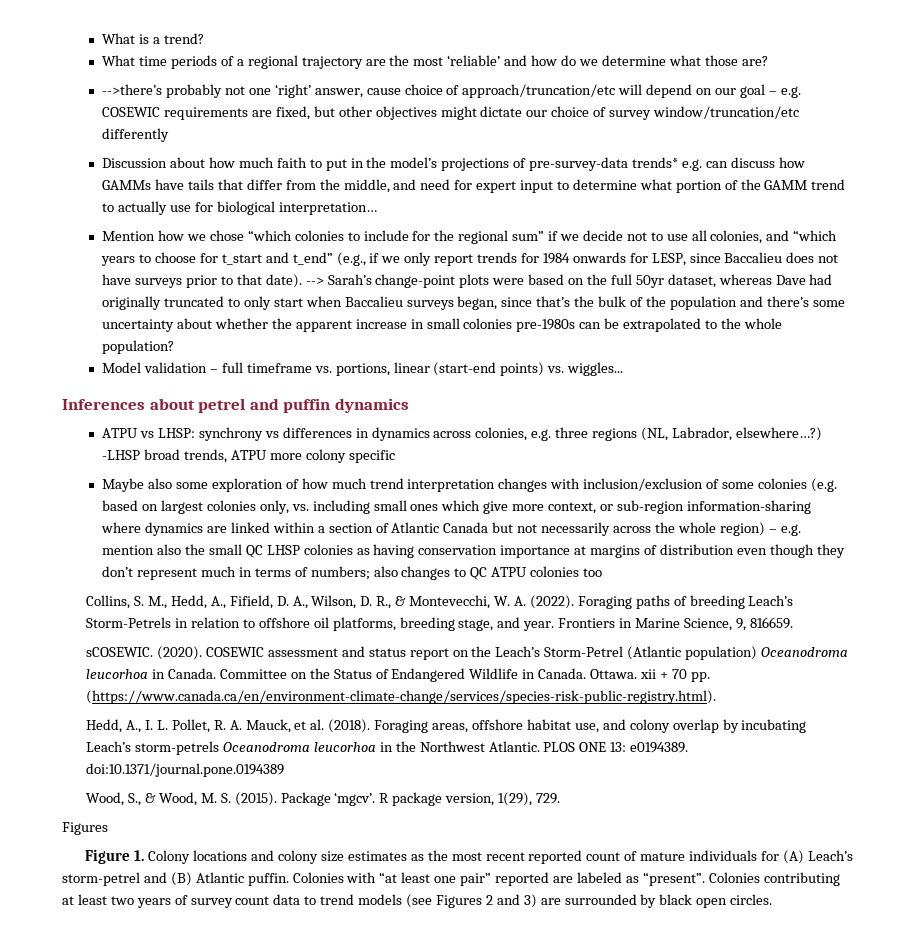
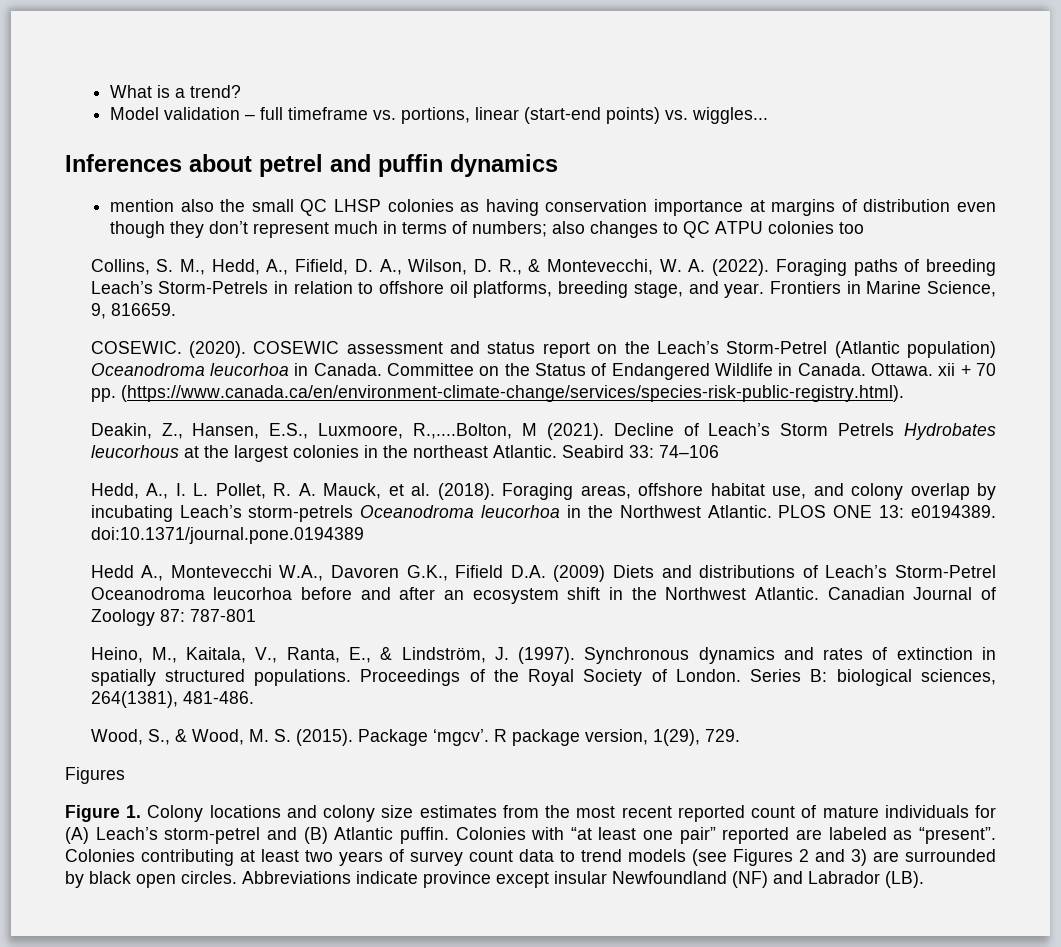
[102,55,768,69] [102,84,801,98] [102,106,799,120] [102,128,170,142] [102,157,805,171] [102,179,846,193] [102,201,377,215] [102,230,838,244] [101,252,839,266] [102,274,833,288] [102,296,845,310] [102,318,782,332] [102,340,175,354] // What time periods of a regional trajectory are the most ‘reliable’ and how do we determine what those are? // -->there’s probably not one ‘right’ answer, cause choice of approach/truncation/etc will depend on our goal – e.g. COSEWIC requirements are fixed, but other objectives might dictate our choice of survey window/truncation/etc differently // Discussion about how much faith to put in the model’s projections of pre-survey-data trends* e.g. can discuss how GAMMs have tails that differ from the middle, and need for expert input to determine what portion of the GAMM trend to actually use for biological interpretation… // Mention how we chose “which colonies to include for the regional sum” if we decide not to use all colonies, and “which years to choose for t_start and t_end” (e.g., if we only report trends for 1984 onwards for LESP, since Baccalieu does not have surveys prior to that date). --> Sarah’s change-point plots were based on the full 50yr dataset, whereas Dave had originally truncated to only start when Baccalieu surveys began, since that’s the bulk of the population and there’s some uncertainty about whether the apparent increase in small colonies pre-1980s can be extrapolated to the whole population? -> (241, 91) none
[102,427,822,441] [102,449,395,463] [102,478,837,492] [102,500,811,514] [101,522,801,536] ATPU vs LHSP: synchrony vs differences in dynamics across colonies, e.g. three regions (NL, Labrador, elsewhere…?) -LHSP broad trends, ATPU more colony specific // Maybe also some exploration of how much trend interpretation changes with inclusion/exclusion of some colonies (e.g. based on largest colonies only, vs. including small ones which give more context, or sub-region information-sharing where dynamics are linked within a section of Atlantic Canada but not necessarily across the whole region) – e.g. -> (558, 165) none
[86,647,154,657] sCOSEWIC. -> [90,341,182,354] COSEWIC.
(717, 697) none -> [90,423,997,440] [90,445,719,462] // Deakin, Z., Hansen, E.S., Luxmoore, R.,....Bolton, M (2021). Decline of Leach’s Storm Petrels Hydrobates leucorhous at the largest colonies in the northeast Atlantic. Seabird 33: 74–106
(285, 770) none -> [90,565,996,582] [90,587,996,604] [90,609,256,626] [90,647,997,664] [90,669,997,686] [90,691,254,708] // Hedd A., Montevecchi W.A., Davoren G.K., Fifield D.A. (2009) Diets and distributions of Leach’s Storm-Petrel Oceanodroma leucorhoa before and after an ecosystem shift in the Northwest Atlantic. Canadian Journal of Zoology 87: 787-801 // Heino, M., Kaitala, V., Ranta, E., & Lindström, J. (1997). Synchronous dynamics and rates of extinction in spatially structured populations. Proceedings of the Royal Society of London. Series B: biological sciences, 264(1381), 481-486.
[410,854,424,861] as -> [502,805,539,818] from
(773, 899) none -> [242,871,924,888] Abbreviations indicate province except insular Newfoundland (NF) and Labrador (LB).

